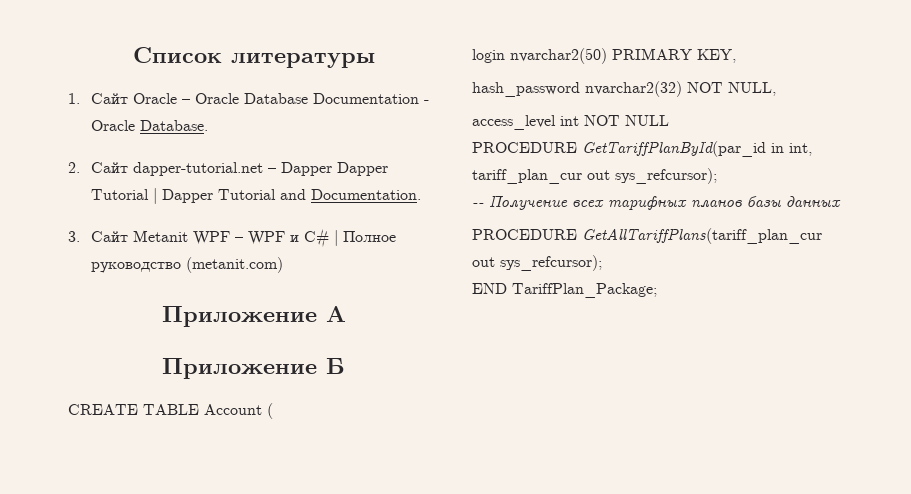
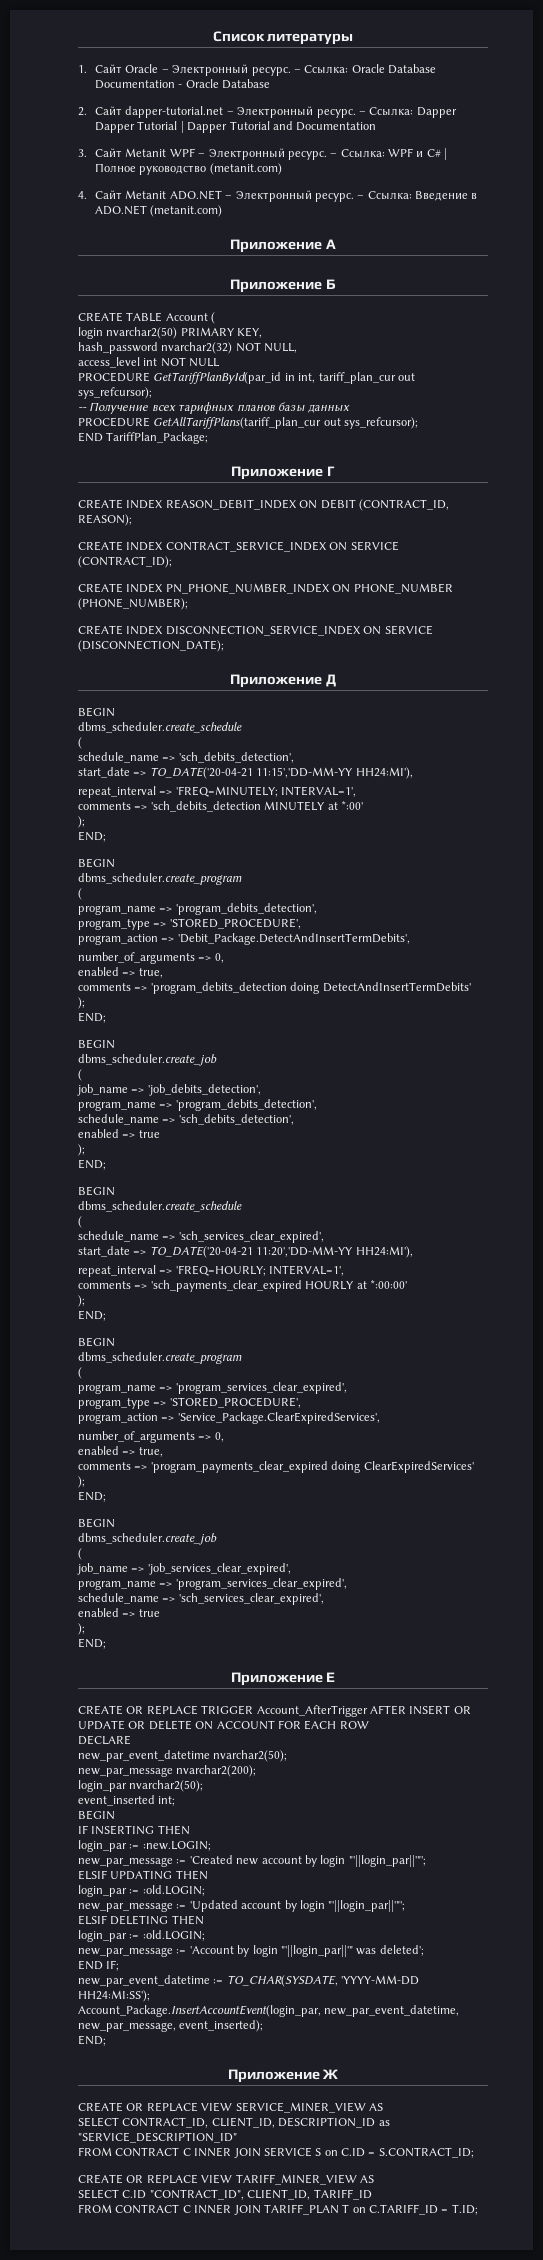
(190, 101) none -> [172,64,349,76] Электронный ресурс. – Ссылка:
[139,120,208,131] Database. -> [222,79,271,89] Database
(276, 170) none -> [237,106,414,118] Электронный ресурс. – Ссылка:
[310,189,421,200] Documentation. -> [296,122,377,131] Documentation
(243, 239) none -> [208,148,385,160] Электронный ресурс. – Ссылка:
(283, 265) none -> [78,190,478,202] [95,205,223,217] // 4. Сайт Metanit ADO.NET – Электронный ресурс. – Ссылка: Введение в ADO.NET (metanit.com)
(657, 290) none -> [231,466,335,480] [78,499,449,511] [78,514,132,526] [78,541,399,552] [78,556,172,568] [78,583,453,594] [78,598,188,610] [78,625,433,636] [78,640,224,652] [230,674,336,688] [78,707,115,717] [78,722,242,733] [78,737,82,749] [78,752,294,763] [78,767,413,779] [78,786,357,798] [78,801,363,812] [78,816,85,828] [78,831,106,842] [78,858,115,868] [78,873,242,885] [78,888,82,900] [78,903,317,915] [78,918,301,930] [78,933,410,945] [78,952,224,964] [78,967,163,978] [78,982,471,994] [78,997,85,1009] [78,1012,106,1023] [78,1039,115,1049] [78,1054,217,1066] [78,1069,82,1081] [77,1084,261,1096] [78,1099,317,1111] [78,1114,294,1125] [78,1129,160,1138] [78,1144,85,1156] [78,1159,106,1170] [78,1186,115,1196] [78,1201,242,1212] [78,1216,82,1228] [78,1231,324,1243] [78,1246,413,1258] [78,1265,345,1277] [78,1280,407,1292] [78,1295,85,1307] [78,1310,106,1321] [78,1337,115,1347] [78,1352,242,1364] [78,1367,82,1379] [78,1382,347,1394] [78,1397,301,1409] [78,1412,380,1424] [78,1431,224,1443] [78,1446,163,1457] [78,1461,474,1473] [78,1476,85,1488] [78,1491,106,1502] [78,1518,115,1528] [78,1533,217,1545] [78,1548,82,1560] [77,1563,291,1575] [78,1578,347,1590] [78,1593,324,1605] [78,1608,160,1617] [78,1623,85,1635] [78,1638,106,1649] [230,1672,336,1686] [78,1705,471,1717] [78,1720,369,1730] [78,1735,131,1745] [78,1750,288,1762] [78,1765,257,1777] [78,1780,204,1792] [78,1795,176,1806] [78,1810,115,1820] [78,1825,190,1835] [78,1840,211,1852] [78,1855,426,1867] [78,1870,208,1880] [78,1885,205,1897] [78,1900,406,1912] [78,1915,204,1925] [78,1930,205,1942] [78,1945,424,1957] [78,1960,120,1971] [78,1975,420,1987] [78,1990,150,2002] [78,2005,460,2017] [78,2020,264,2032] [78,2035,106,2046] [227,2069,339,2083] [78,2102,383,2113] [78,2117,390,2128] [78,2132,237,2143] [78,2147,474,2158] [78,2174,374,2185] [78,2189,372,2200] [78,2204,478,2215] // Приложение Г // CREATE INDEX REASON_DEBIT_INDEX ON DEBIT (CONTRACT_ID, REASON); // CREATE INDEX CONTRACT_SERVICE_INDEX ON SERVICE (CONTRACT_ID); // CREATE INDEX PN_PHONE_NUMBER_INDEX ON PHONE_NUMBER (PHONE_NUMBER); // CREATE INDEX DISCONNECTION_SERVICE_INDEX ON SERVICE (DISCONNECTION_DATE); // Приложение Д // BEGIN // dbms_scheduler.create_schedule // ( // schedule_name => 'sch_debits_detection', // start_date => TO_DATE('20-04-21 11:15','DD-MM-YY HH24:MI'), // repeat_interval => 'FREQ=MINUTELY; INTERVAL=1', // comments => 'sch_debits_detection MINUTELY at *:00' // ); // END; // BEGIN // dbms_scheduler.create_program // ( // program_name => 'program_debits_detection', // program_type => 'STORED_PROCEDURE', // program_action => 'Debit_Package.DetectAndInsertTermDebits', // number_of_arguments => 0, // enabled => true, // comments => 'program_debits_detection doing DetectAndInsertTermDebits' // ); // END; // BEGIN // dbms_scheduler.create_job // ( // job_name => 'job_debits_detection', // program_name => 'program_debits_detection', // schedule_name => 'sch_debits_detection', // enabled => true // ); // END; // BEGIN // dbms_scheduler.create_schedule // ( // schedule_name => 'sch_services_clear_expired', // start_date => TO_DATE('20-04-21 11:20','DD-MM-YY HH24:MI'), // repeat_interval => 'FREQ=HOURLY; INTERVAL=1', // comments => 'sch_payments_clear_expired HOURLY at *:00:00' // ); // END; // BEGIN // dbms_scheduler.create_program // ( // program_name => 'program_services_clear_expired', // program_type => 'STORED_PROCEDURE', // program_action => 'Service_Package.ClearExpiredServices', // number_of_arguments => 0, // enabled => true, // comments => 'program_payments_clear_expired doing ClearExpiredServices' // ); // END; // BEGIN // dbms_scheduler.create_job // ( // job_name => 'job_services_clear_expired', // program_name => 'program_services_clear_expired', // schedule_name => 'sch_services_clear_expired', // enabled => true // ); // END; // Приложение Е // CREATE OR REPLACE TRIGGER Account_AfterTrigger AFTER INSERT OR UPDATE OR DELETE ON ACCOUNT FOR EACH ROW // DECLARE // new_par_event_datetime nvarchar2(50); // new_par_message nvarchar2(200); // login_par nvarchar2(50); // event_inserted int; // BEGIN // IF INSERTING THEN // login_par := :new.LOGIN; // new_par_message := 'Created new account by login "'||login_par||'"'; // ELSIF UPDATING THEN // login_par := :old.LOGIN; // new_par_message := 'Updated account by login "'||login_par||'"'; // ELSIF DELETING THEN // login_par := :old.LOGIN; // new_par_message := 'Account by login "'||login_par||'" was deleted'; // END IF; // new_par_event_datetime := TO_CHAR(SYSDATE, 'YYYY-MM-DD HH24:MI:SS'); // Account_Package.InsertAccountEvent(login_par, new_par_event_datetime, new_par_message, event_inserted); // END; // Приложение Ж // CREATE OR REPLACE VIEW SERVICE_MINER_VIEW AS // SELECT CONTRACT_ID, CLIENT_ID, DESCRIPTION_ID as "SERVICE_DESCRIPTION_ID" // FROM CONTRACT C INNER JOIN SERVICE S on C.ID = S.CONTRACT_ID; // CREATE OR REPLACE VIEW TARIFF_MINER_VIEW AS // SELECT C.ID "CONTRACT_ID", CLIENT_ID, TARIFF_ID // FROM CONTRACT C INNER JOIN TARIFF_PLAN T on C.TARIFF_ID = T.ID;

